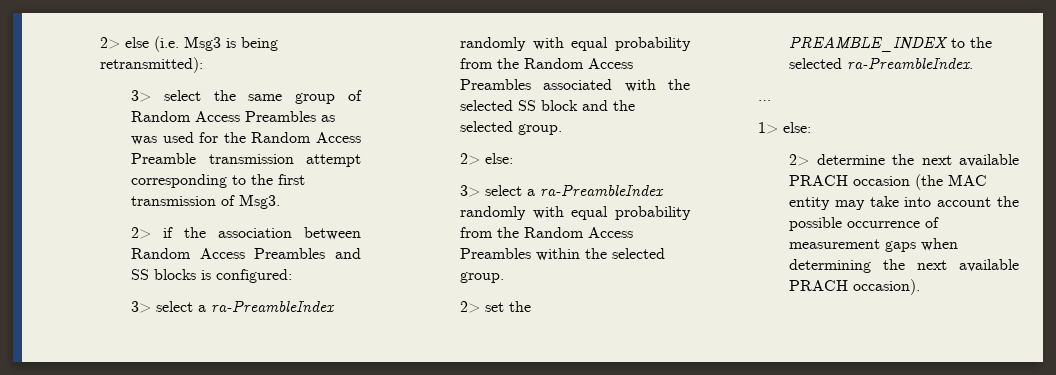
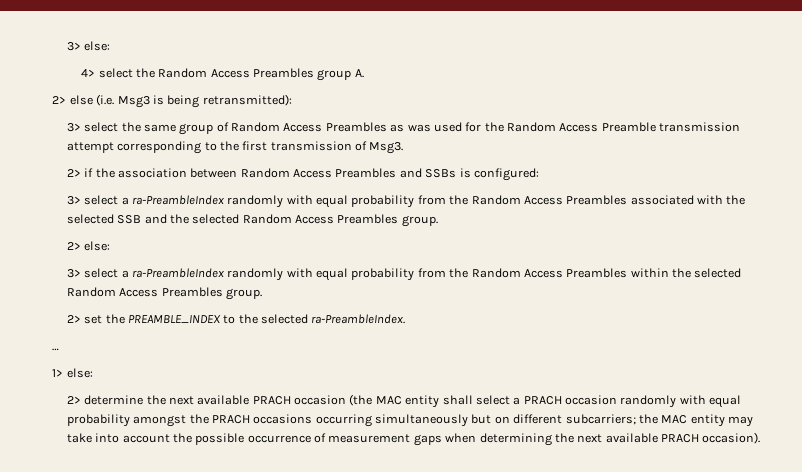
(100, 43) none -> [66,41,111,51] [81,68,364,81] 3> else: // 4> select the Random Access Preambles group A. //
[131,269,197,280] SS blocks -> [425,169,457,178] SSBs
[518,100,579,111] SS block -> [117,215,142,224] SSB
(514, 126) none -> [242,214,399,224] Random Access Preambles
(666, 253) none -> [66,287,223,297] Random Access Preambles
(831, 203) none -> [442,395,742,408] [66,414,725,427] shall select a PRACH occasion randomly with equal probability amongst the PRACH occasions occurring simultaneously but on different subcarriers; the MAC entity

